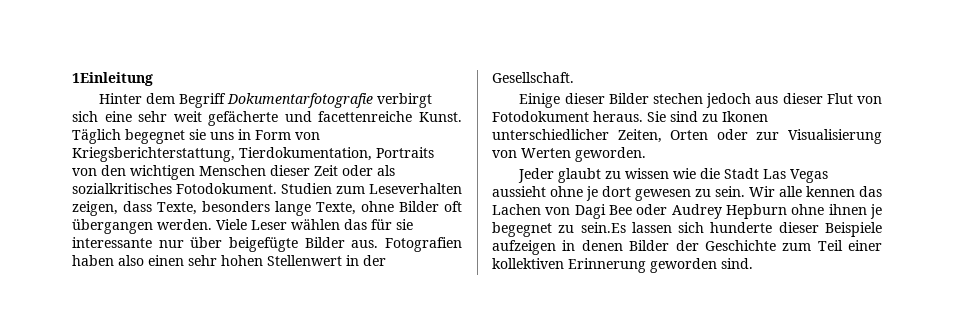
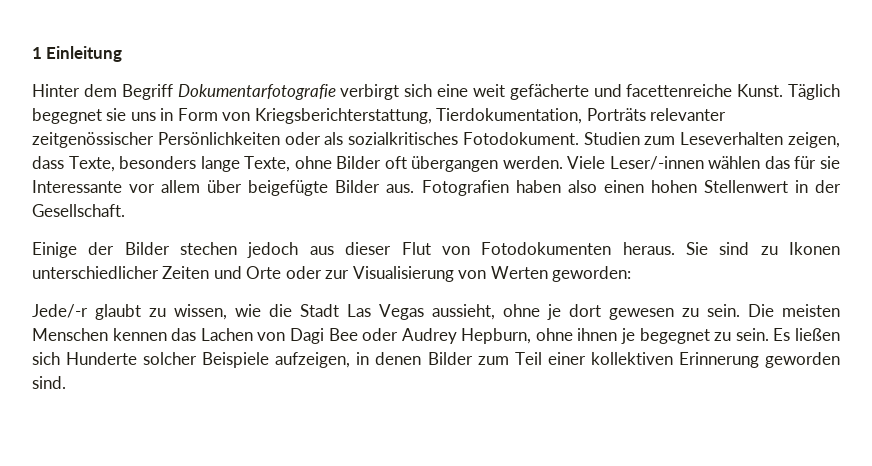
[72,72,153,86] 1Einleitung -> [32,46,123,62] 1 Einleitung
[138,111,168,122] sehr -> (468, 90) none
[376,147,434,158] [72,165,338,180] Portraits von den wichtigen Menschen dieser Zeit -> [586,108,727,121] [32,132,280,148] Porträts relevanter zeitgenössischer Persönlichkeiten
[251,220,287,230] Leser -> [609,156,704,170] Leser/-innen
[72,237,184,248] interessante nur -> [32,180,201,193] Interessante vor allem
[188,255,217,266] sehr -> (644, 186) none
[564,93,605,104] dieser -> [88,242,115,255] der
[492,111,589,122] Fotodokument -> [481,242,612,255] Fotodokumenten
[617,129,709,143] Zeiten, Orten -> [162,266,282,279] Zeiten und Orte
[575,147,646,162] [518,168,555,183] geworden. // Jeder -> [552,266,632,282] [32,304,88,318] geworden: // Jede/-r
[625,168,670,179] wissen -> [174,304,227,320] wissen,
[492,186,546,197] aussieht -> [432,304,495,320] aussieht,
[749,186,802,197] Wir alle -> [748,304,840,317] [32,328,108,341] Die meisten Menschen
[726,204,787,219] Hepburn -> [461,328,532,344] Hepburn,
[580,222,882,237] [492,240,556,255] sein.Es lassen sich hunderte dieser Beispiele aufzeigen -> [735,328,841,341] [32,352,351,368] sein. Es ließen sich Hunderte solcher Beispiele aufzeigen,
[675,240,776,251] der Geschichte -> (473, 358) none

